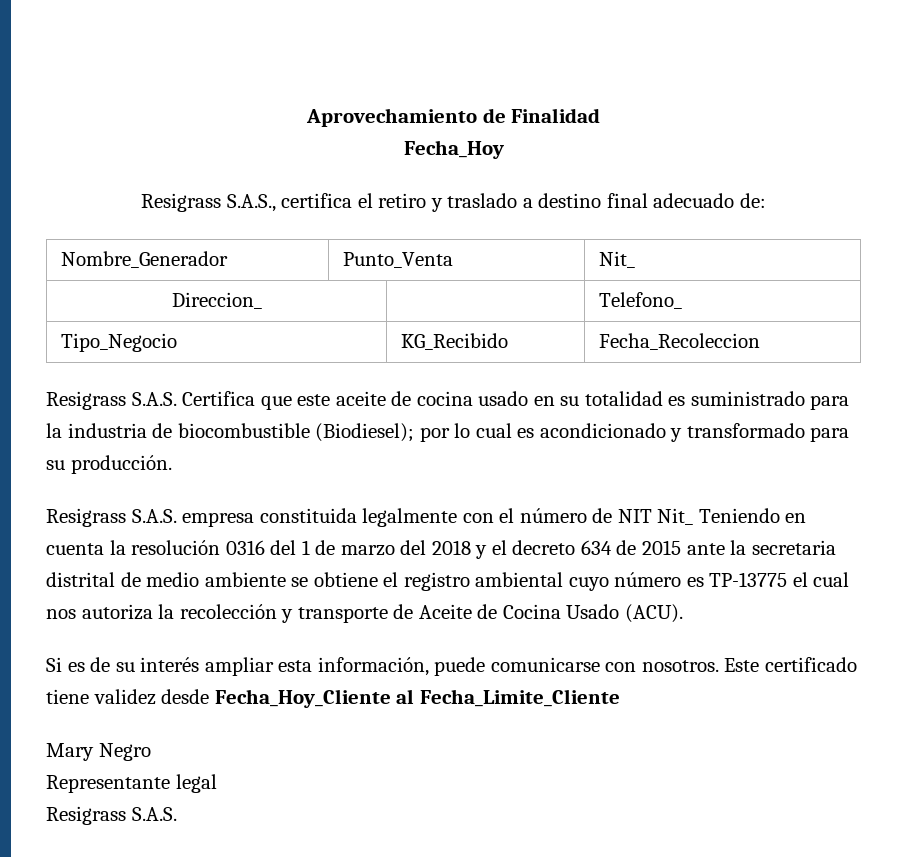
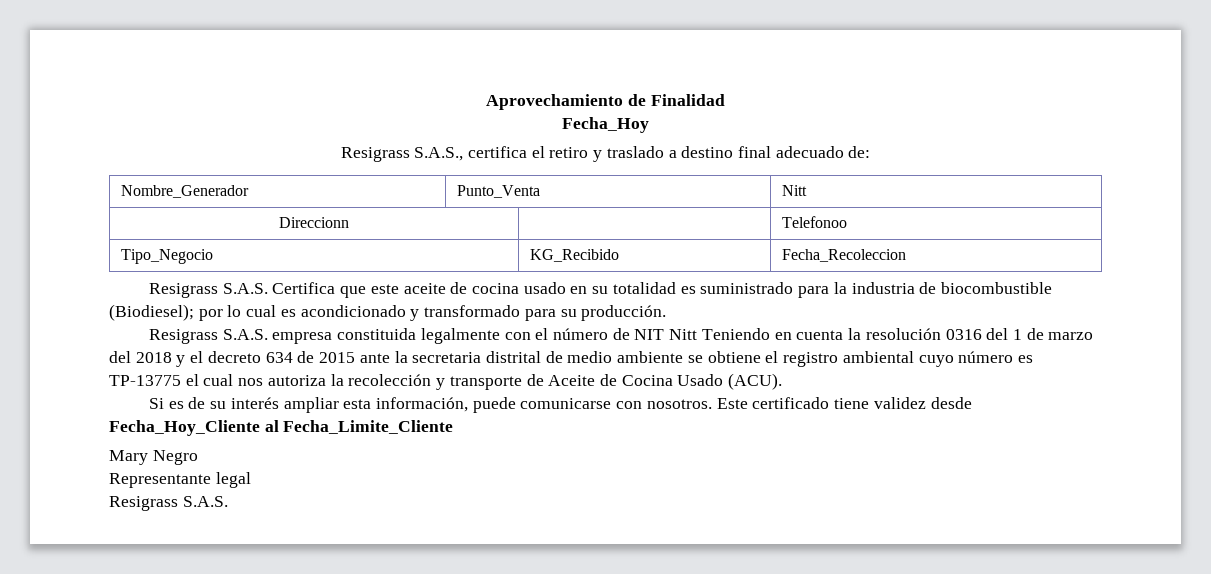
[599,251,636,268] [171,292,262,309] [599,292,683,309] Nit_ // Direccion_ | | Telefono_ -> [781,185,807,196] [279,217,349,228] [781,216,847,228] Nitt // Direccionn | | Telefonoo
[657,508,694,525] Nit_ -> [669,329,698,340] Nitt

